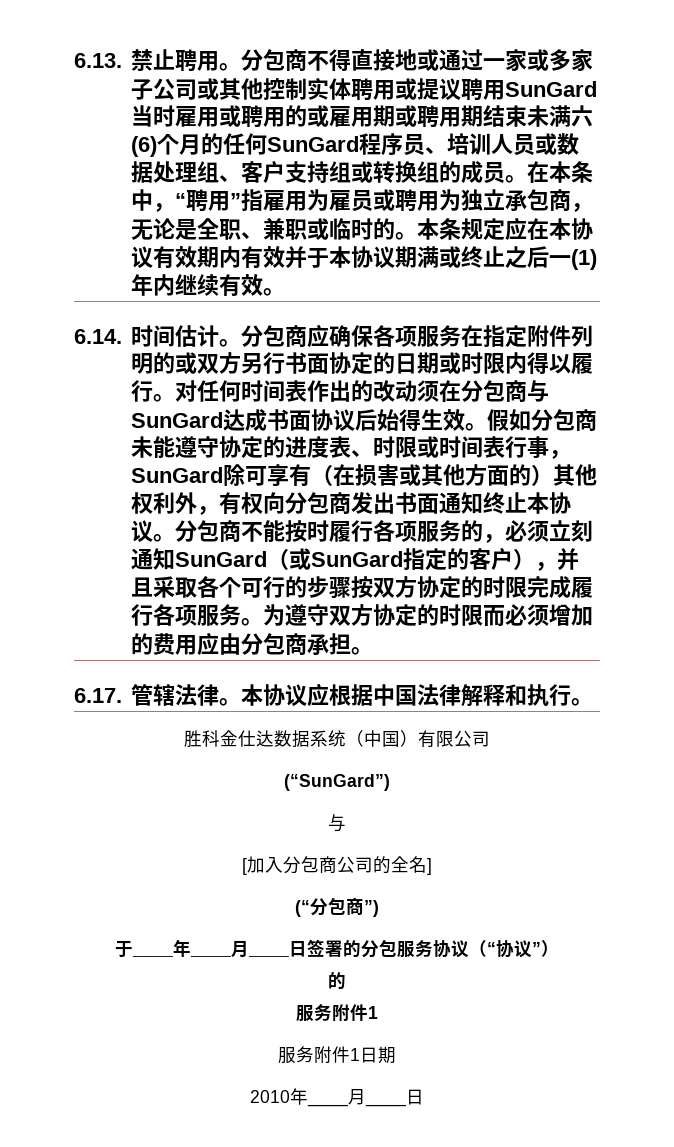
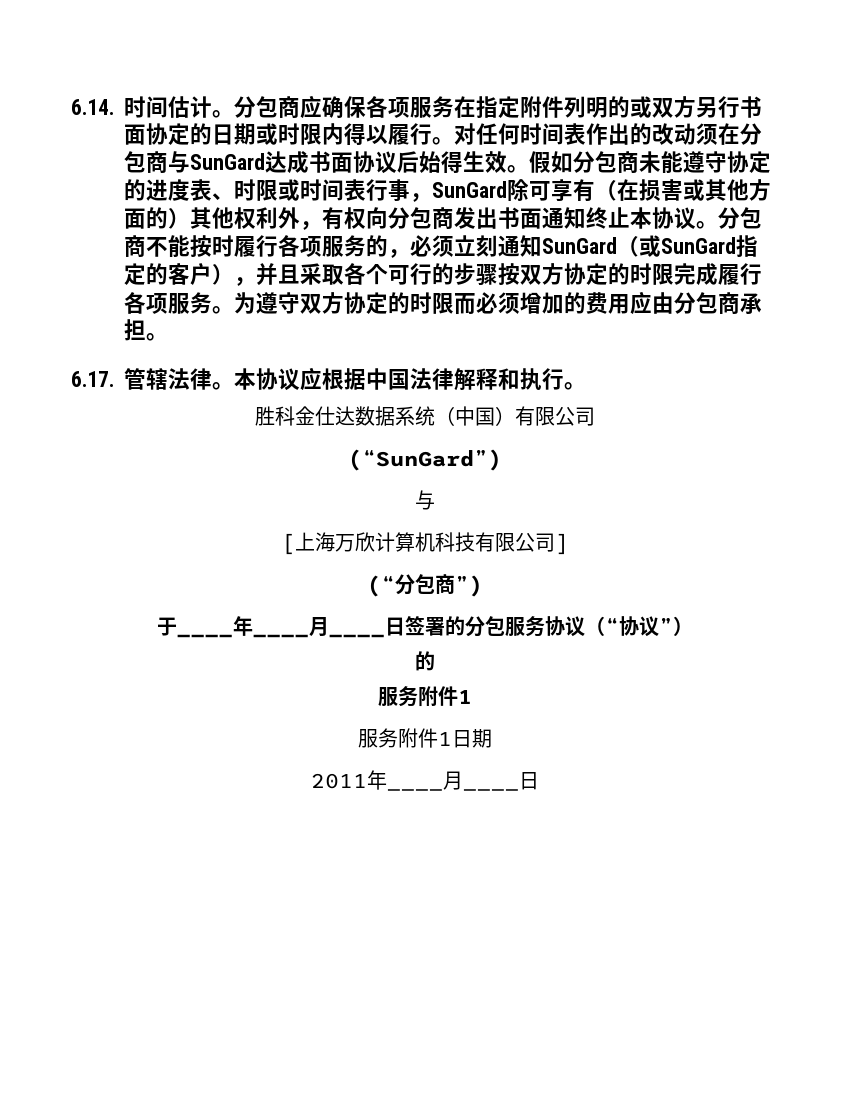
[74,49,593,72] [130,77,597,101] [130,105,593,128] [130,133,579,157] [130,161,593,184] [130,189,593,212] [130,217,593,241] [130,245,597,270] [130,273,285,296] 6.13.禁止聘用。分包商不得直接地或通过一家或多家子公司或其他控制实体聘用或提议聘用SunGard当时雇用或聘用的或雇用期或聘用期结束未满六(6)个月的任何SunGard程序员、培训人员或数据处理组、客户支持组或转换组的成员。在本条中，“聘用”指雇用为雇员或聘用为独立承包商，无论是全职、兼职或临时的。本条规定应在本协议有效期内有效并于本协议期满或终止之后一(1)年内继续有效。 // -> (71, 107) none
[247,856,427,874] 加入分包商公司的全名 -> [295,532,555,552] 上海万欣计算机科技有限公司
[250,1090,290,1103] 2010 -> [311,773,367,789] 2011

